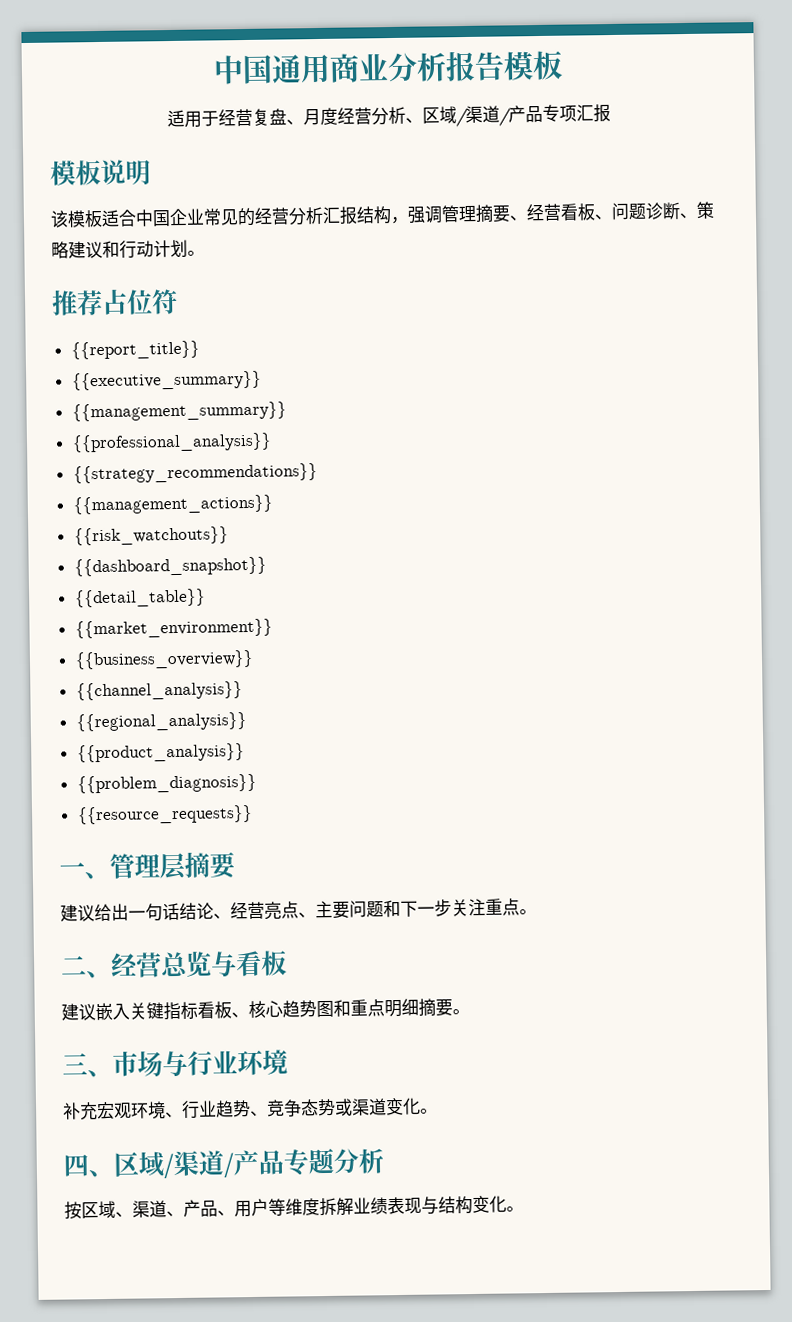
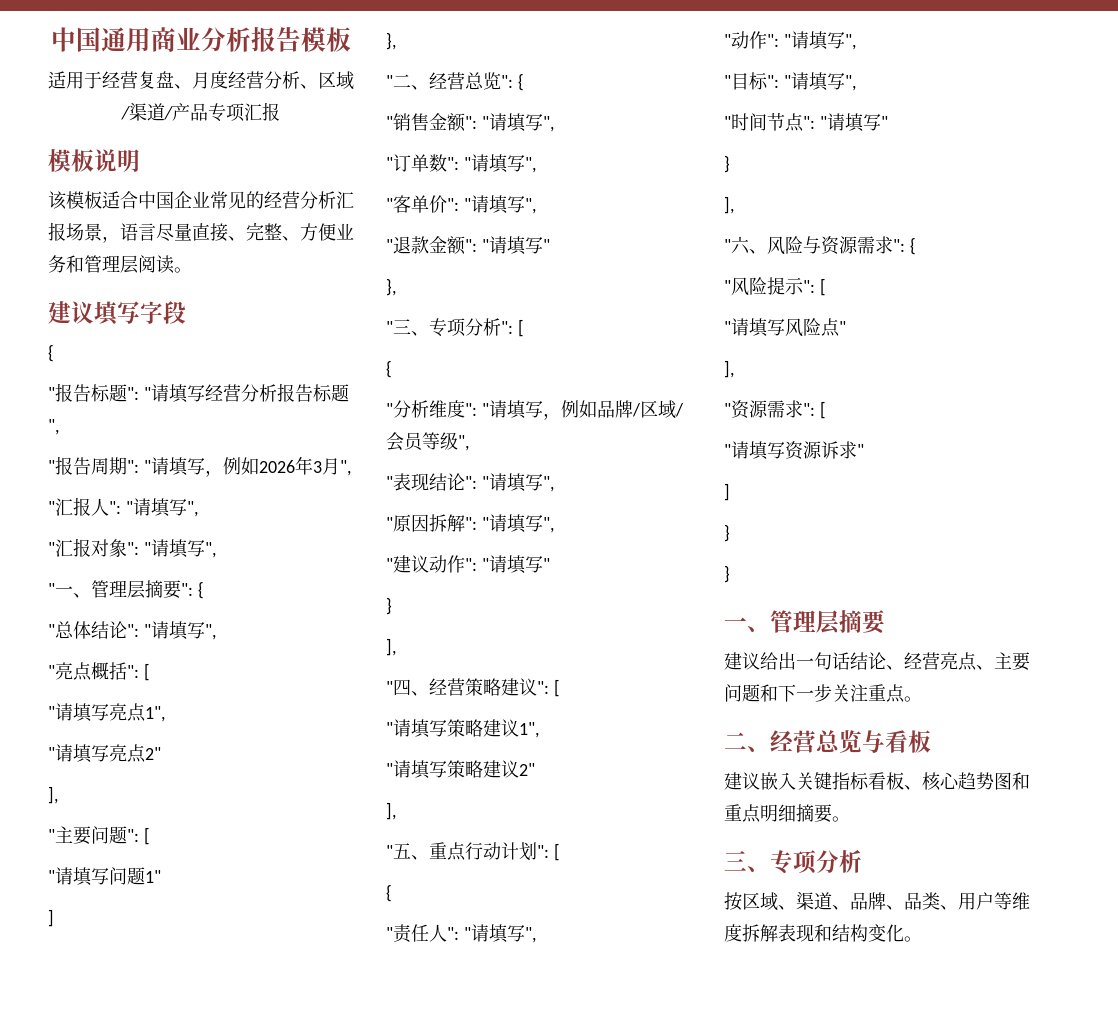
[356,201,715,225] [51,239,205,259] [51,288,178,316] [70,340,200,360] [71,370,262,391] [71,401,287,422] [71,432,272,453] [72,463,318,484] [72,494,273,515] [73,526,229,546] [73,556,267,577] [74,588,206,608] [74,618,273,639] [74,649,254,670] [75,681,243,701] [75,712,247,732] [76,743,245,763] [76,773,257,794] [76,804,253,825] 结构，强调管理摘要、经营看板、问题诊断、策略建议和行动计划。 // 推荐占位符 // {{report_title}} // {{executive_summary}} // {{management_summary}} // {{professional_analysis}} // {{strategy_recommendations}} // {{management_actions}} // {{risk_watchouts}} // {{dashboard_snapshot}} // {{detail_table}} // {{market_environment}} // {{business_overview}} // {{channel_analysis}} // {{regional_analysis}} // {{product_analysis}} // {{problem_diagnosis}} // {{resource_requests}} -> [66,222,354,243] [48,255,192,274] [48,301,186,326] [48,344,54,362] [48,383,349,403] [48,419,59,435] [48,456,351,477] [48,497,198,517] [48,538,216,558] [48,580,204,599] [48,621,216,640] [48,662,150,681] [48,703,165,722] [48,744,161,763] [48,786,58,804] [48,826,150,845] [48,867,161,886] [48,909,54,927] [386,32,396,50] [386,72,524,91] [386,113,554,132] [386,154,536,173] [386,195,536,214] [386,236,550,255] [386,278,396,296] [386,318,524,337] [386,360,392,378] [386,400,684,420] [386,432,469,451] [386,473,554,492] [386,514,554,533] [386,555,550,574] [386,597,392,615] [386,638,396,656] [386,678,560,697] [386,719,539,738] [386,760,535,779] [386,802,396,820] [386,842,560,861] [386,884,392,902] [386,924,536,943] [724,31,856,50] [724,72,856,91] [724,113,888,132] [724,155,730,173] [724,196,734,214] [724,236,916,255] [724,277,826,296] [724,318,846,337] [724,360,734,378] [724,400,826,419] [724,441,864,460] [724,483,730,501] [724,524,730,542] [724,565,730,583] 场景，语言尽量直接、完整、方便业务和管理层阅读。 // 建议填写字段 // { // "报告标题": "请填写经营分析报告标题", // "报告周期": "请填写，例如2026年3月", // "汇报人": "请填写", // "汇报对象": "请填写", // "一、管理层摘要": { // "总体结论": "请填写", // "亮点概括": [ // "请填写亮点1", // "请填写亮点2" // ], // "主要问题": [ // "请填写问题1" // ] // }, // "二、经营总览": { // "销售金额": "请填写", // "订单数": "请填写", // "客单价": "请填写", // "退款金额": "请填写" // }, // "三、专项分析": [ // { // "分析维度": "请填写，例如品牌/区域/会员等级", // "表现结论": "请填写", // "原因拆解": "请填写", // "建议动作": "请填写" // } // ], // "四、经营策略建议": [ // "请填写策略建议1", // "请填写策略建议2" // ], // "五、重点行动计划": [ // { // "责任人": "请填写", // "动作": "请填写", // "目标": "请填写", // "时间节点": "请填写" // } // ], // "六、风险与资源需求": { // "风险提示": [ // "请填写风险点" // ], // "资源需求": [ // "请填写资源诉求" // ] // } // }
[112,1049,288,1077] [62,1097,438,1121] [63,1147,334,1179] 市场与行业环境 // 补充宏观环境、行业趋势、竞争态势或渠道变化。 // 四、区域/渠道/产品专题 -> [770,850,817,874] 专项
[183,1199,218,1217] 产品 -> [850,892,940,910] 品牌、品类
[353,1196,439,1215] 业绩表现与 -> [778,924,832,942] 表现和

